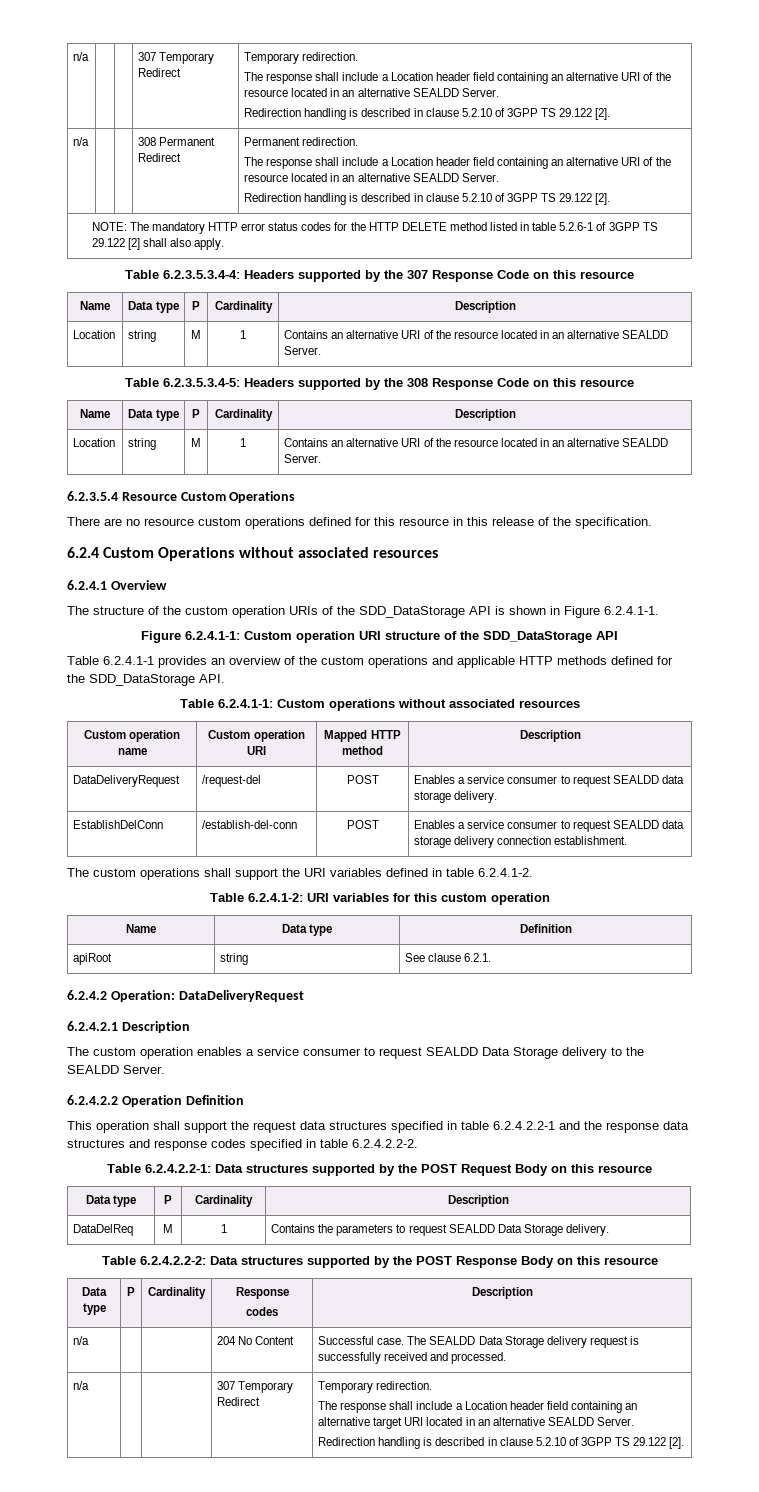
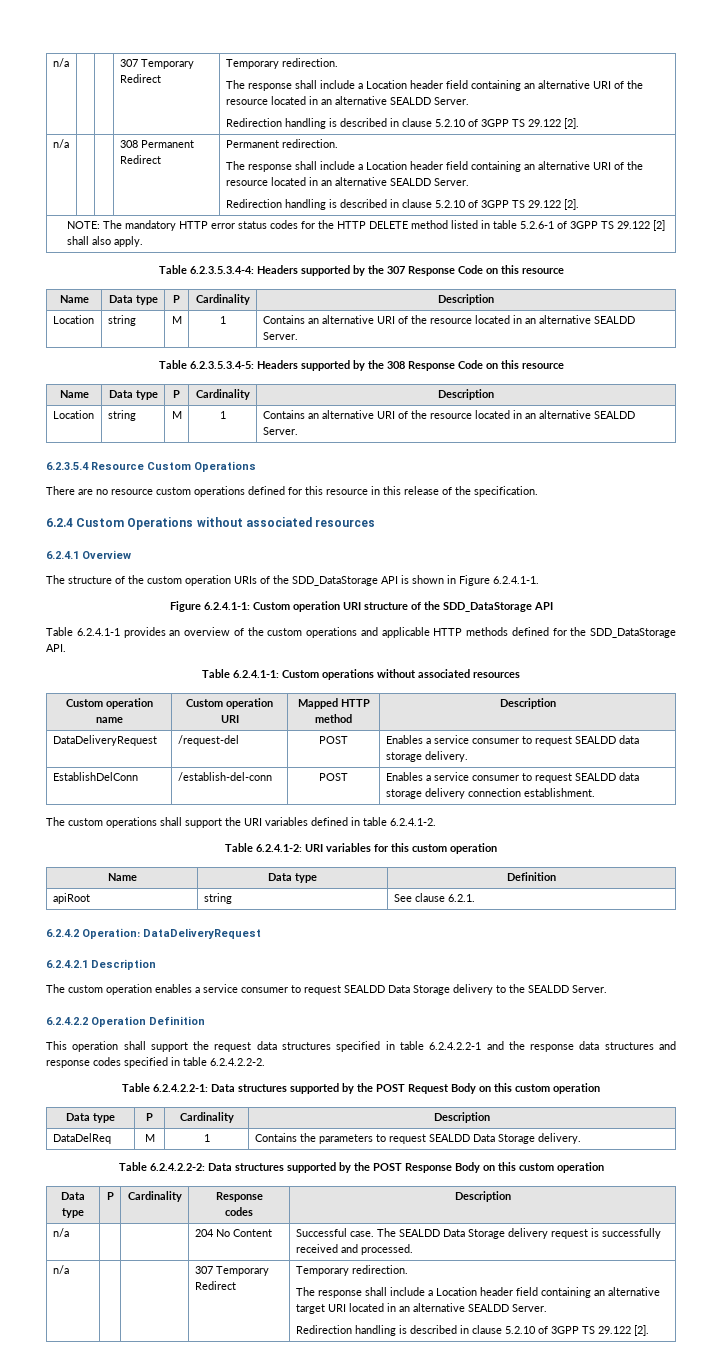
[598,1165,652,1173] resource -> [515,1083,600,1094] custom operation
[603,1257,658,1265] resource -> [518,1162,604,1173] custom operation

